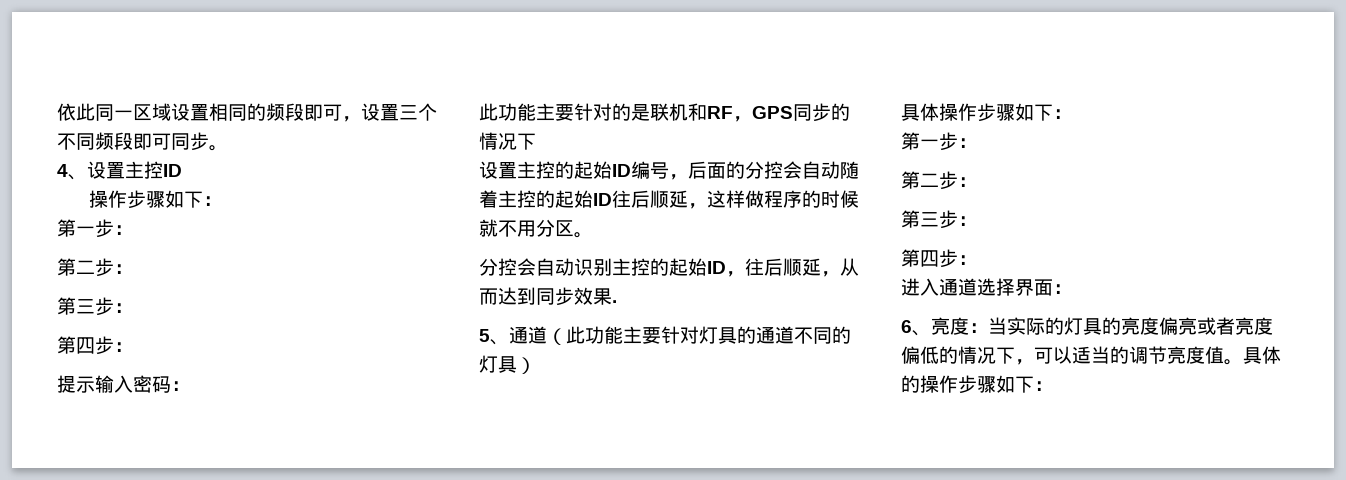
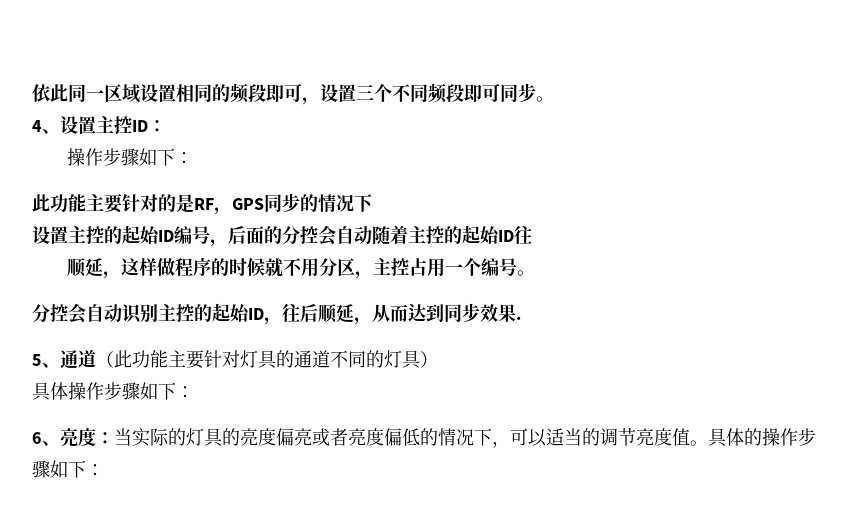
[89,190,223,209] [57,219,133,238] [57,258,133,277] [57,297,133,316] [57,336,133,355] [57,375,190,393] // 操作步骤如下： // 第一步： // 第二步： // 第三步： // 第四步： // 提示输入密码： -> [148,120,166,132] [67,148,194,166] ： // 操作步骤如下：
[650,103,707,121] 联机和 -> (194, 203) none
[631,190,650,208] 后 -> (532, 235) //
(574, 228) none -> [355,258,518,279] ，主控占用一个编号
[901,132,977,151] [901,171,977,190] [901,210,977,229] [901,249,977,268] [901,278,1072,296] // 第一步： // 第二步： // 第三步： // 第四步： // 进入通道选择界面： -> (194, 392) none

